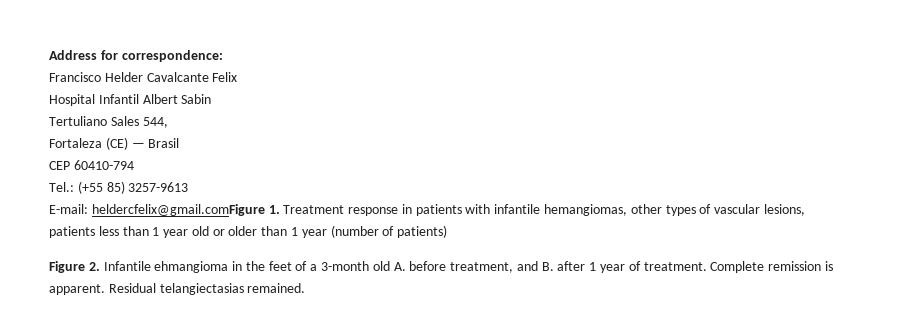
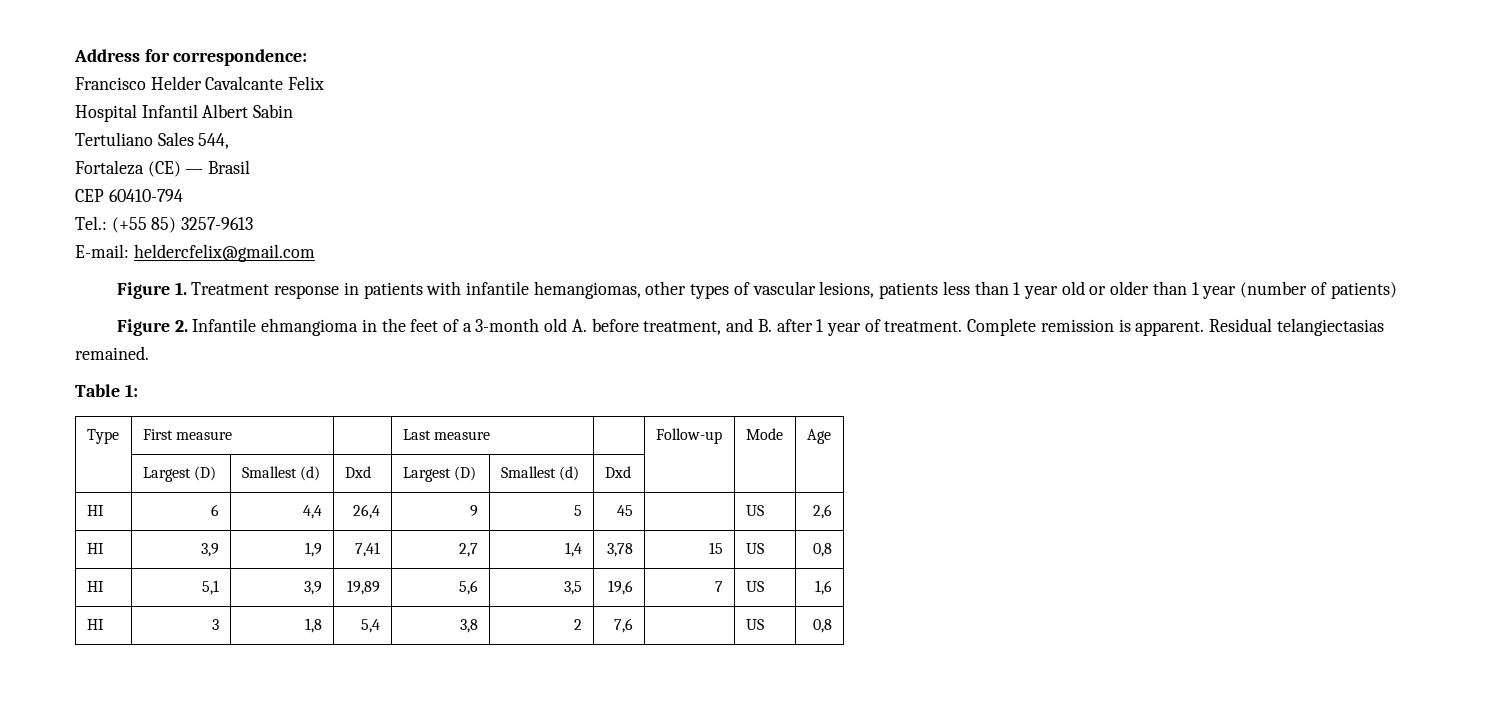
[91,204,265,216] heldercfelix@gmail.comFigure -> [133,244,315,262] [116,282,170,299] heldercfelix@gmail.com // Figure
(306, 288) none -> [75,384,138,397] [86,429,119,444] [142,429,232,440] [402,429,490,440] [655,428,722,444] [745,428,783,440] [806,429,831,444] [142,466,216,482] [241,466,320,481] [344,466,371,478] [402,466,476,482] [500,466,579,481] [604,466,631,478] [86,505,104,516] [211,504,220,516] [303,505,323,519] [353,504,381,519] [470,505,479,517] [574,505,583,516] [617,505,634,516] [745,505,764,516] [813,504,833,519] [86,543,104,554] [201,543,220,557] [305,542,323,557] [355,542,381,557] [459,543,479,557] [565,542,583,557] [607,543,634,557] [709,542,724,554] [745,543,764,554] [813,543,833,557] [86,581,104,592] [202,580,220,595] [304,581,323,595] [347,580,381,595] [459,580,479,595] [564,581,583,595] [608,580,634,595] [715,581,724,592] [745,581,764,592] [815,580,833,595] [86,619,104,630] [212,619,220,630] [305,618,323,633] [361,619,381,633] [460,619,479,633] [574,619,583,630] [614,618,634,633] [745,619,764,630] [813,619,833,633] // Table 1: // Type | First measure | | Last measure | | Follow-up | Mode | Age // | Largest (D) | Smallest (d) | Dxd | Largest (D) | Smallest (d) | Dxd | | | // HI | 6 | 4,4 | 26,4 | 9 | 5 | 45 | | US | 2,6 // HI | 3,9 | 1,9 | 7,41 | 2,7 | 1,4 | 3,78 | 15 | US | 0,8 // HI | 5,1 | 3,9 | 19,89 | 5,6 | 3,5 | 19,6 | 7 | US | 1,6 // HI | 3 | 1,8 | 5,4 | 3,8 | 2 | 7,6 | | US | 0,8

